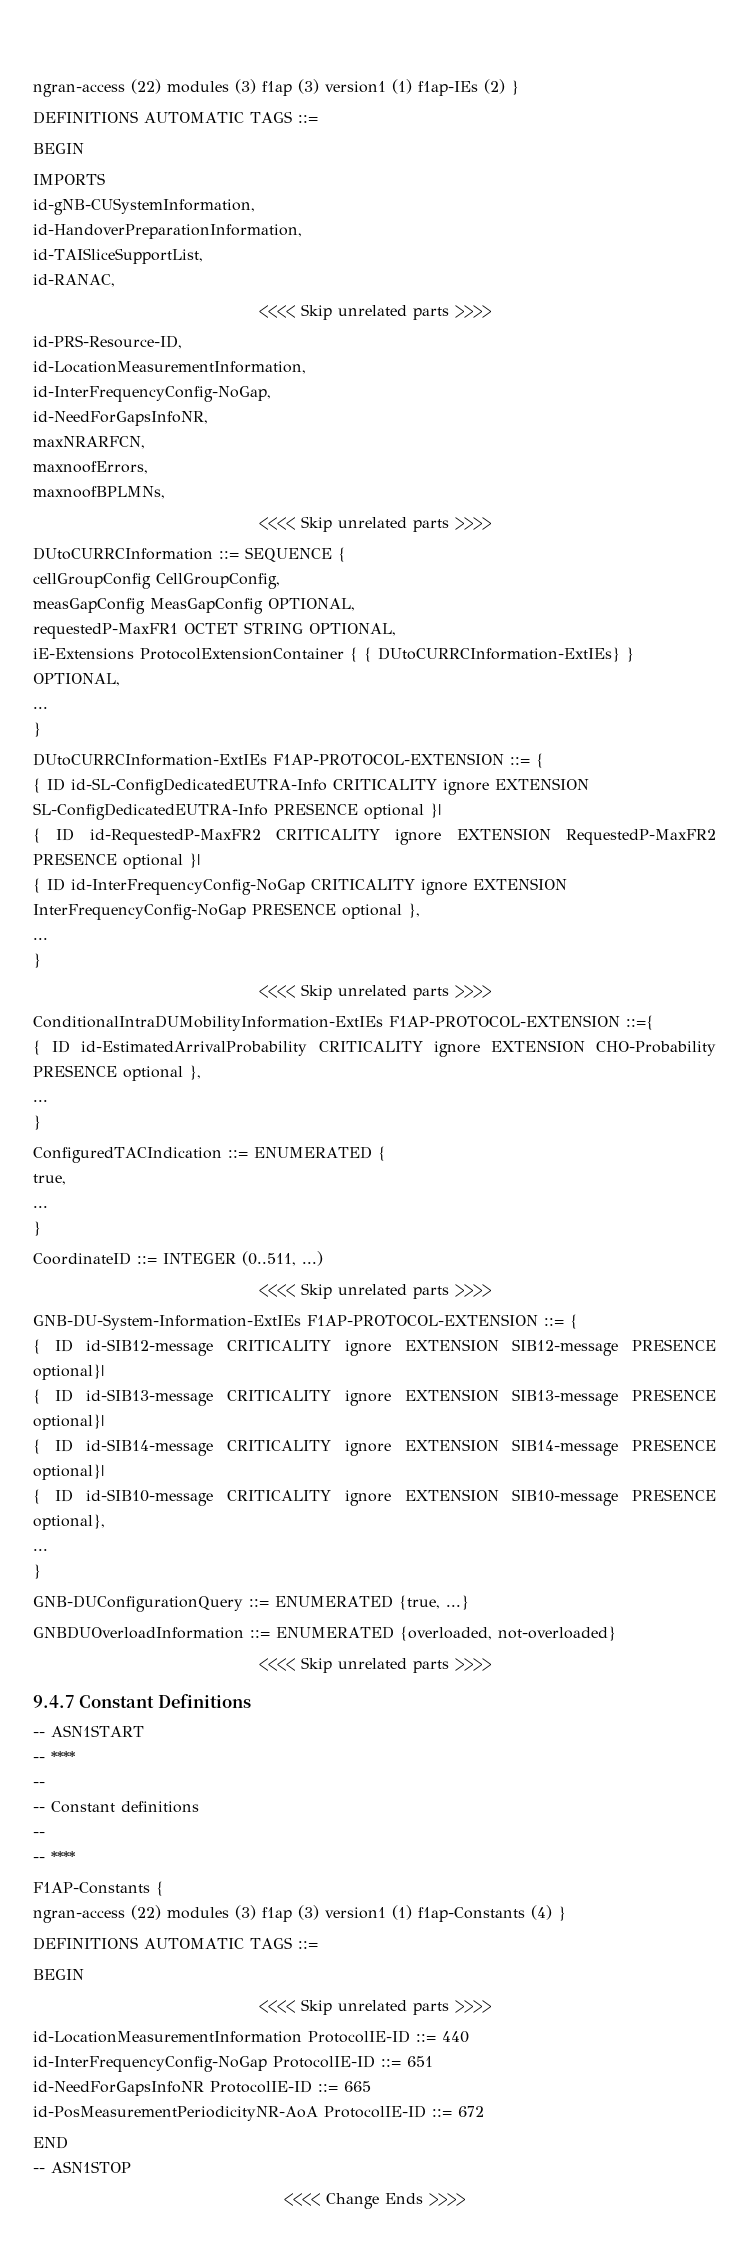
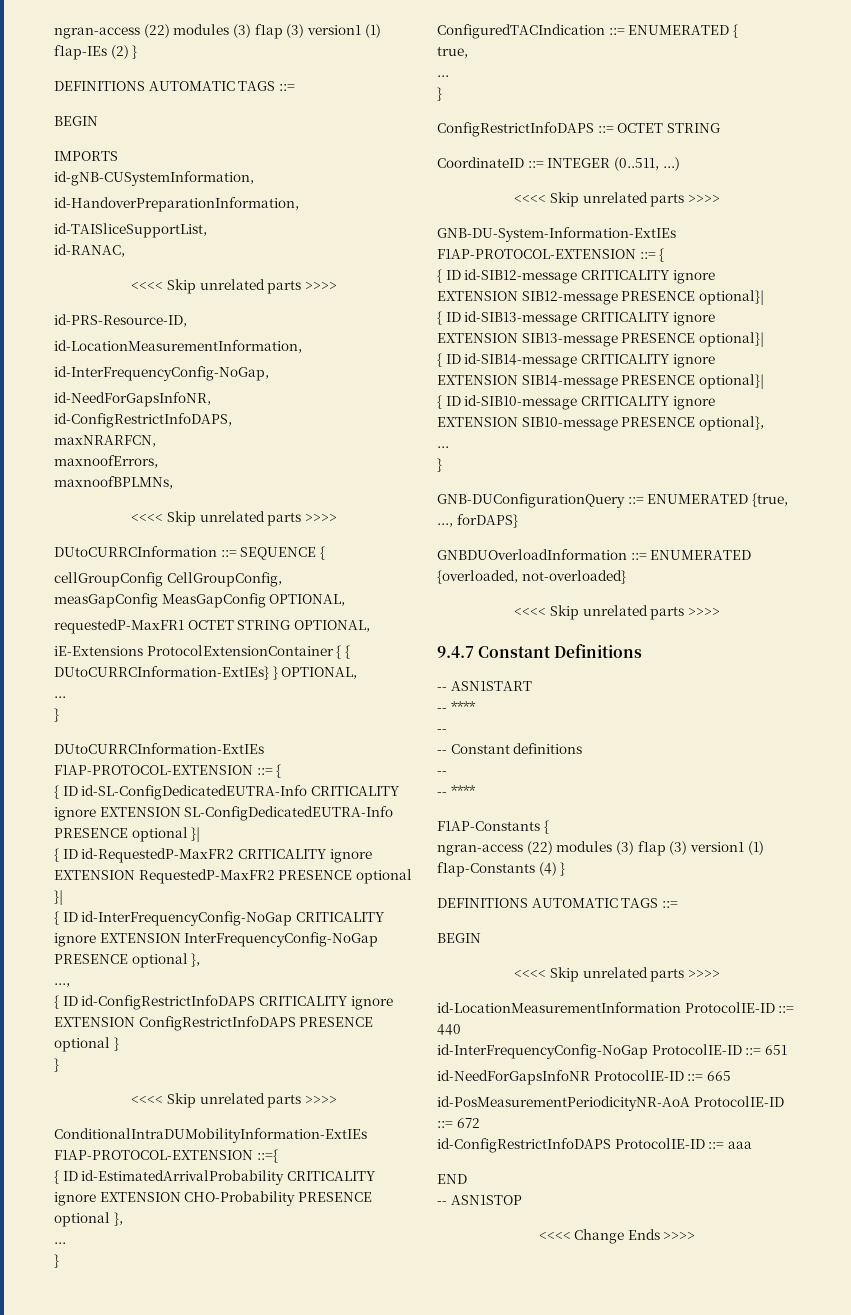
(208, 418) none -> [54,413,232,428] // id-ConfigRestrictInfoDAPS,
[33,937,48,940] ... -> [54,983,70,987] [54,995,393,1010] [54,1016,374,1031] [54,1037,119,1052] ..., // { ID id-ConfigRestrictInfoDAPS CRITICALITY ignore EXTENSION ConfigRestrictInfoDAPS PRESENCE optional }
(41, 1228) none -> [437,122,720,137] // ConfigRestrictInfoDAPS ::= OCTET STRING
[445,1595,469,1610] ...} -> [437,514,518,528] ..., forDAPS}
(484, 2111) none -> [437,1138,752,1153] // id-ConfigRestrictInfoDAPS ProtocolIE-ID ::= aaa

